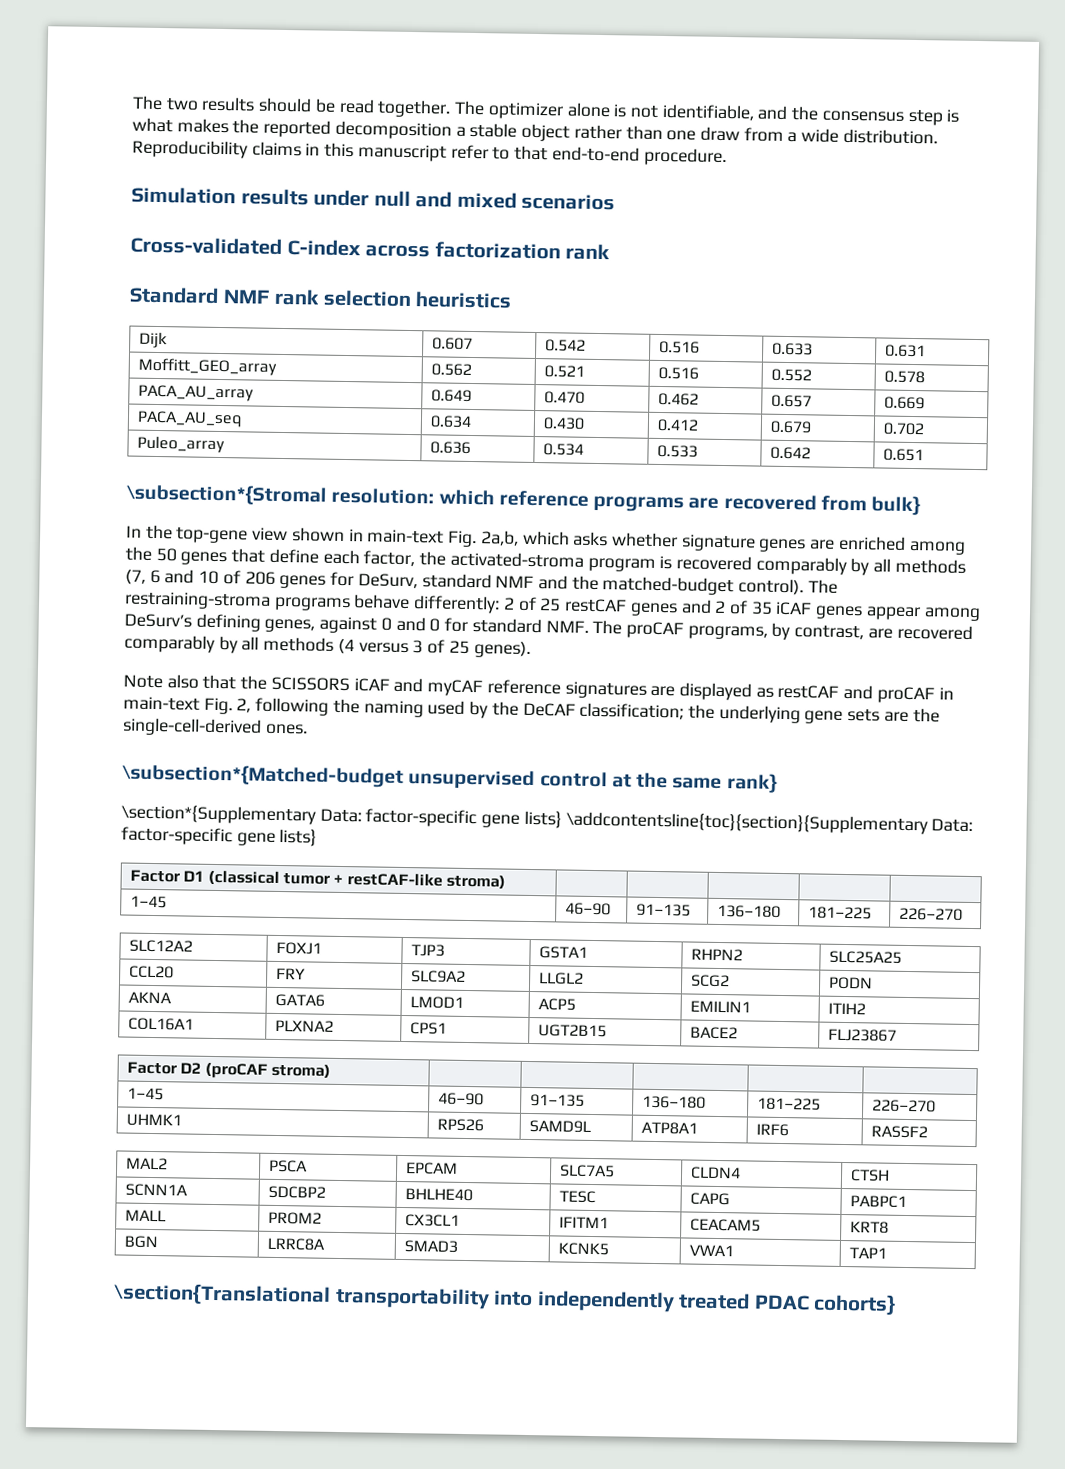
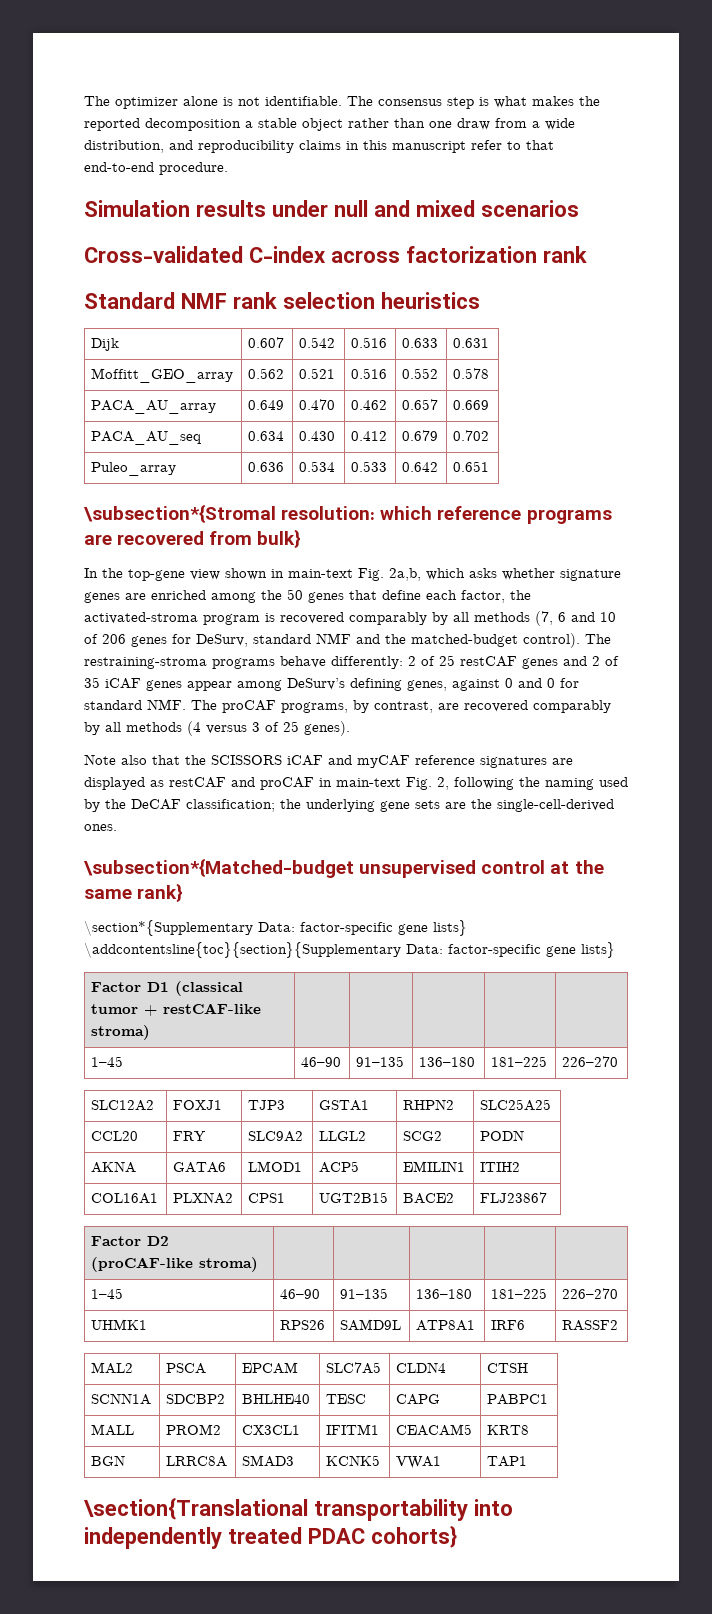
[132,95,486,118] The two results should be read together. The -> [84,96,110,106] The
[661,103,820,121] identifiable, and the -> [265,96,373,106] identifiable. The
[842,128,938,145] [132,139,248,159] distribution. Reproducibility -> [84,140,294,153] distribution, and reproducibility
[204,1062,268,1079] (proCAF -> [91,1257,194,1272] (proCAF-like

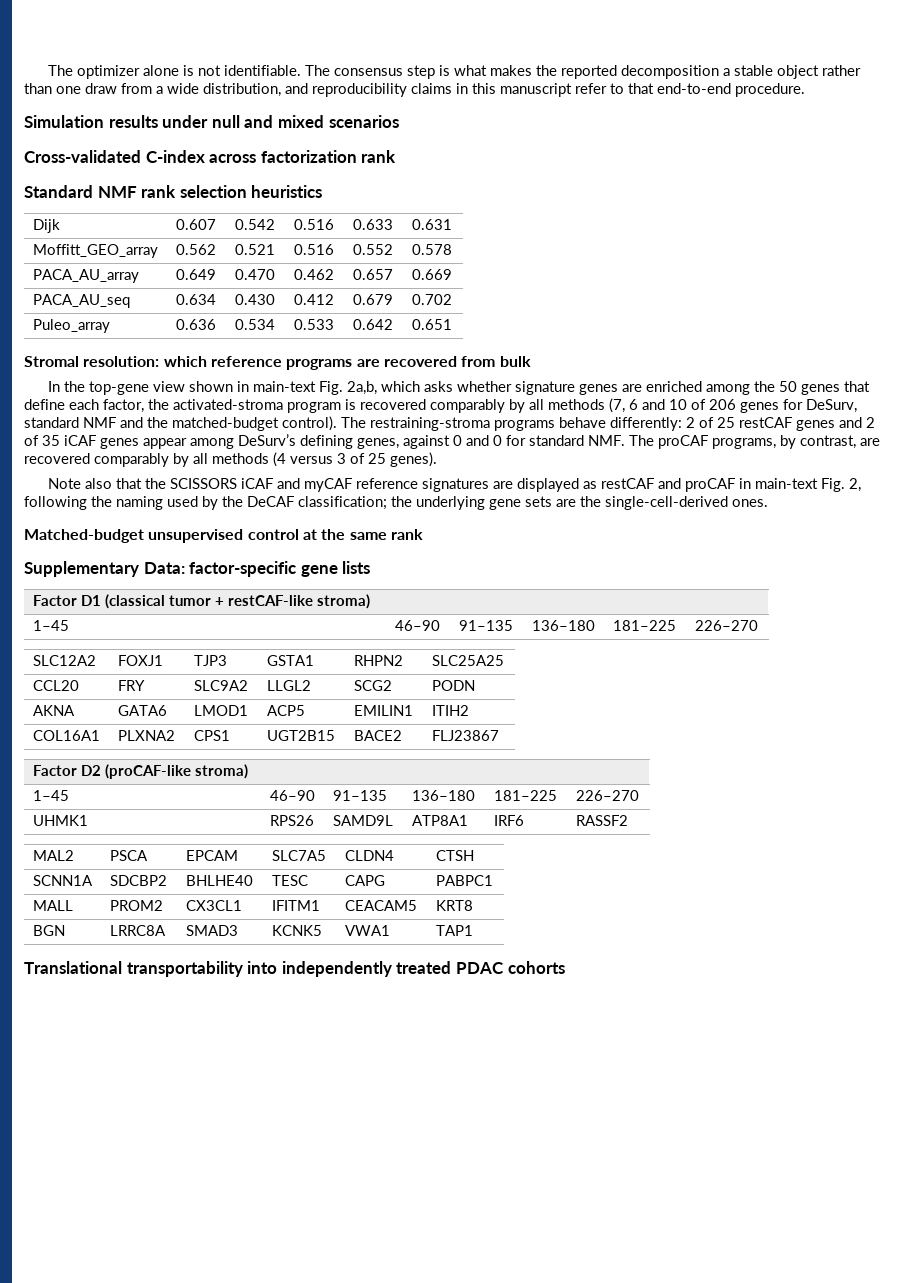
[83,504,276,523] \subsection*{Stromal -> [24,356,79,367] Stromal
[257,529,302,548] bulk} -> [499,356,531,367] bulk
[83,858,354,878] \subsection*{Matched-budget -> [24,529,144,543] Matched-budget
[137,883,184,902] [84,920,467,936] [84,942,615,958] rank} // \section*{Supplementary Data: factor-specific gene lists} \addcontentsline{toc}{section}{Supplementary Data: factor-specific gene lists} -> [390,529,423,540] [24,561,371,577] rank // Supplementary Data: factor-specific gene lists
[83,1497,308,1520] \section{Translational -> [24,961,122,974] Translational
[371,1525,457,1548] cohorts} -> [507,961,565,974] cohorts

